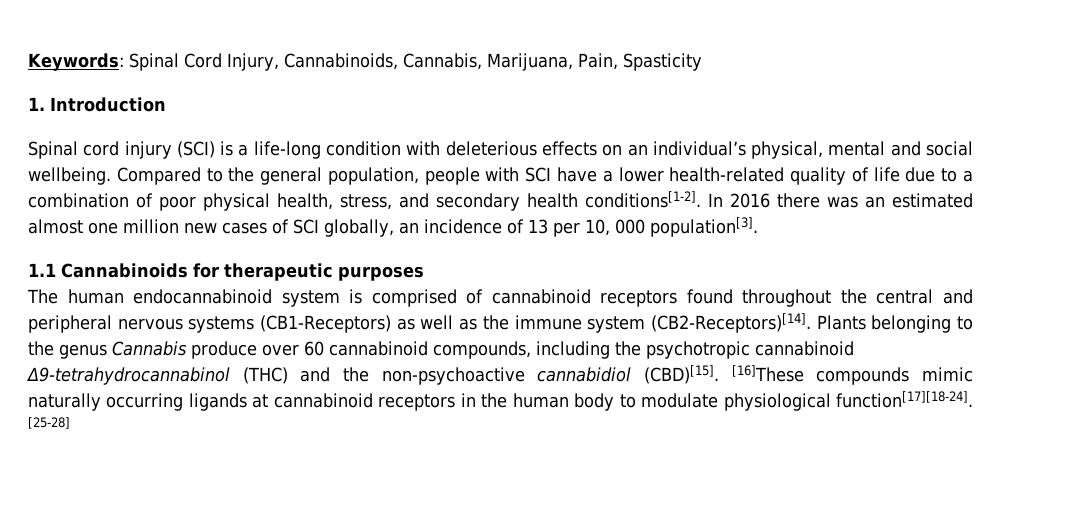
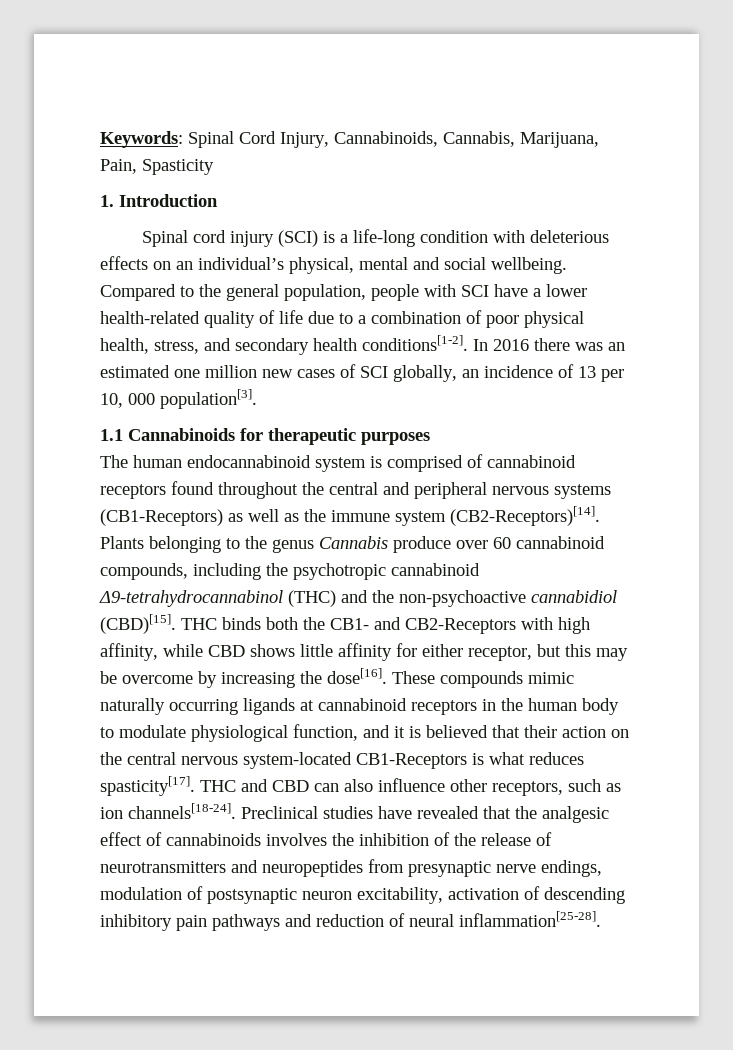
[28,219,83,234] almost -> (170, 371) none
[731,365,804,382] [16]These -> [181,617,590,634] [100,643,628,661] [100,668,435,688] THC binds both the CB1- and CB2-Receptors with high affinity, while CBD shows little affinity for either receptor, but this may be overcome by increasing the dose[16]. These
[835,391,973,408] [28,417,70,429] function[17][18-24]. [25-28] -> [293,724,629,741] [100,752,584,769] [100,776,621,796] [100,803,609,823] [100,832,552,846] [100,859,602,877] [100,886,625,904] [100,911,601,931] function, and it is believed that their action on the central nervous system-located CB1-Receptors is what reduces spasticity[17]. THC and CBD can also influence other receptors, such as ion channels[18-24]. Preclinical studies have revealed that the analgesic effect of cannabinoids involves the inhibition of the release of neurotransmitters and neuropeptides from presynaptic nerve endings, modulation of postsynaptic neuron excitability, activation of descending inhibitory pain pathways and reduction of neural inflammation[25-28].

